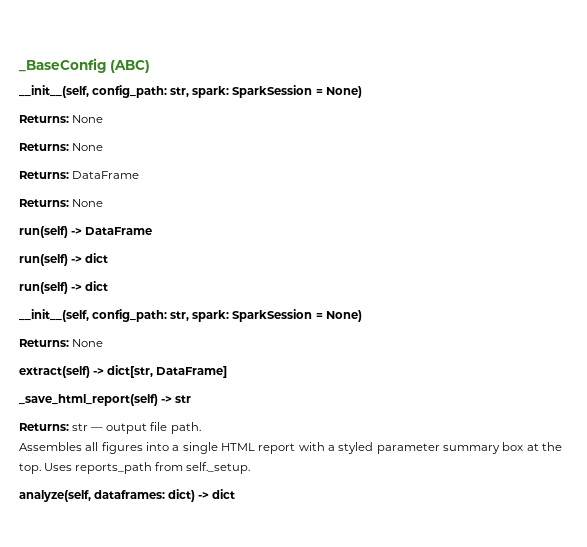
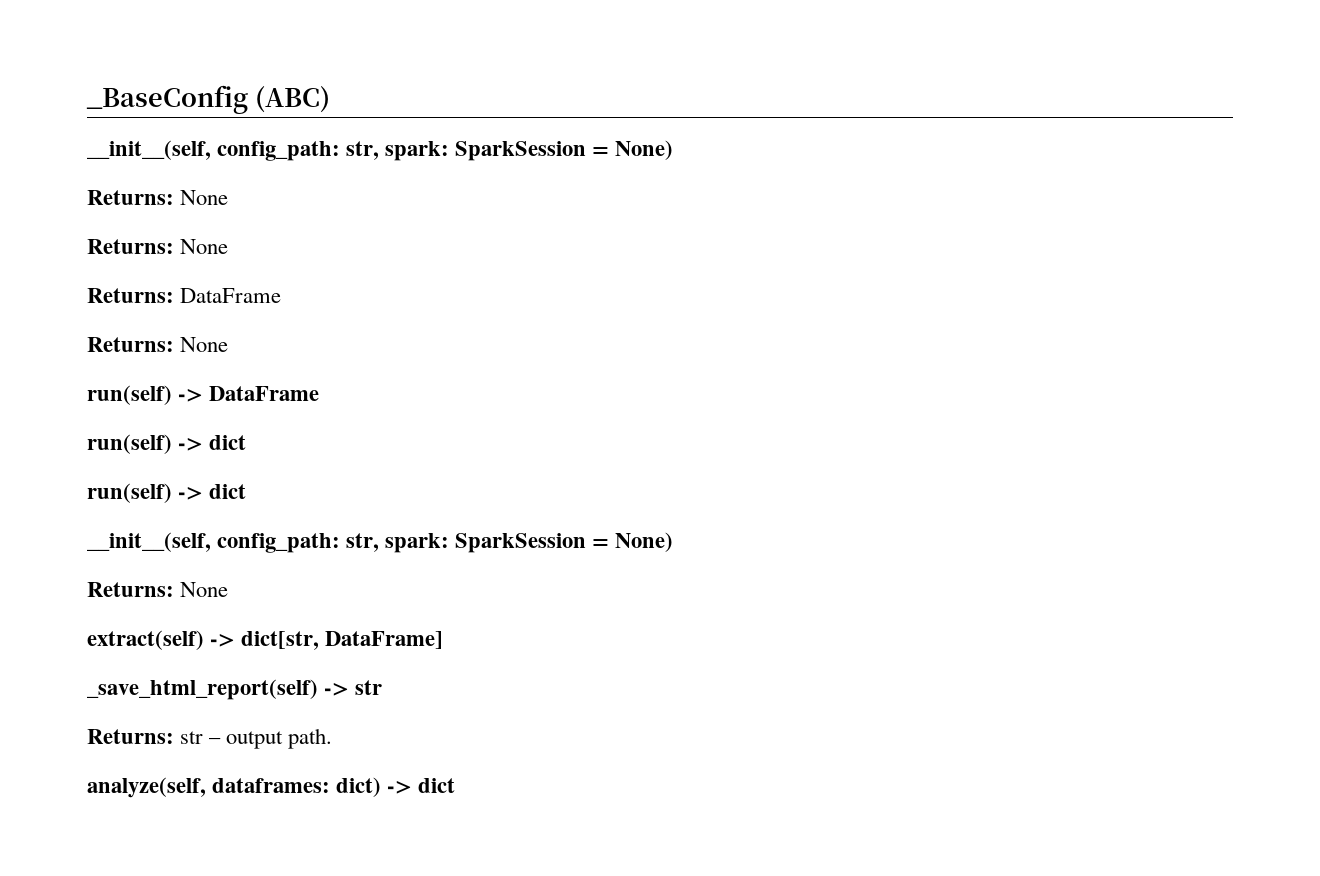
[91,422,201,434] [19,442,562,454] [19,462,251,474] — output file path. // Assembles all figures into a single HTML report with a styled parameter summary box at the top. Uses reports_path from self._setup. -> [209,728,333,749] – output path.

